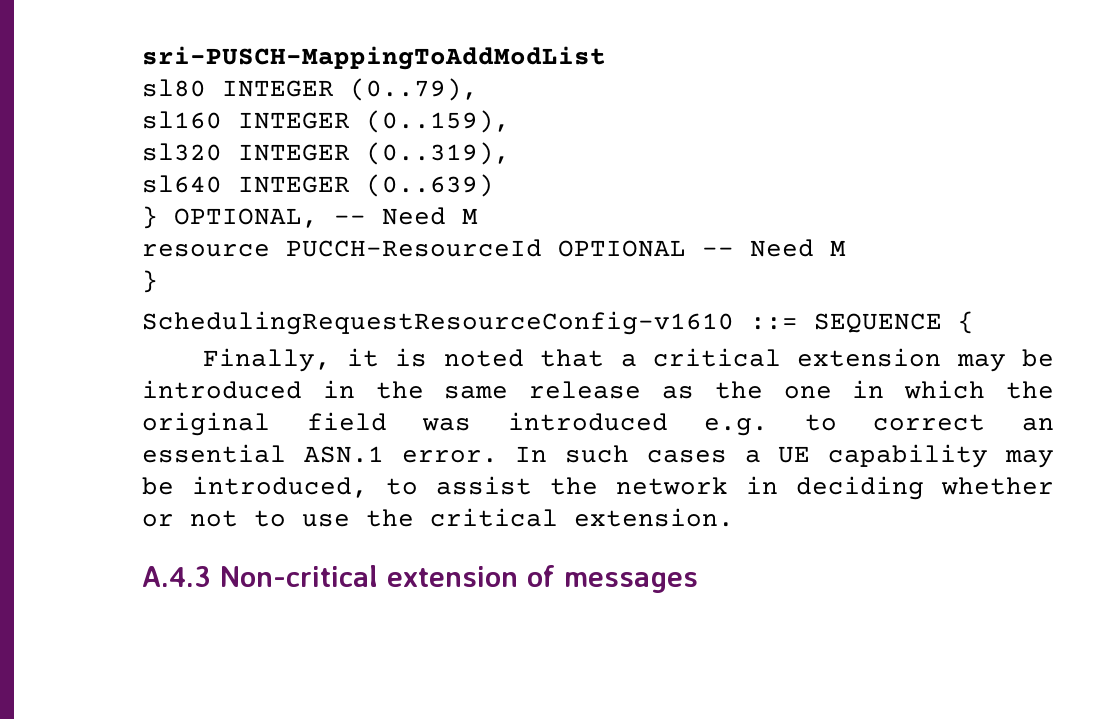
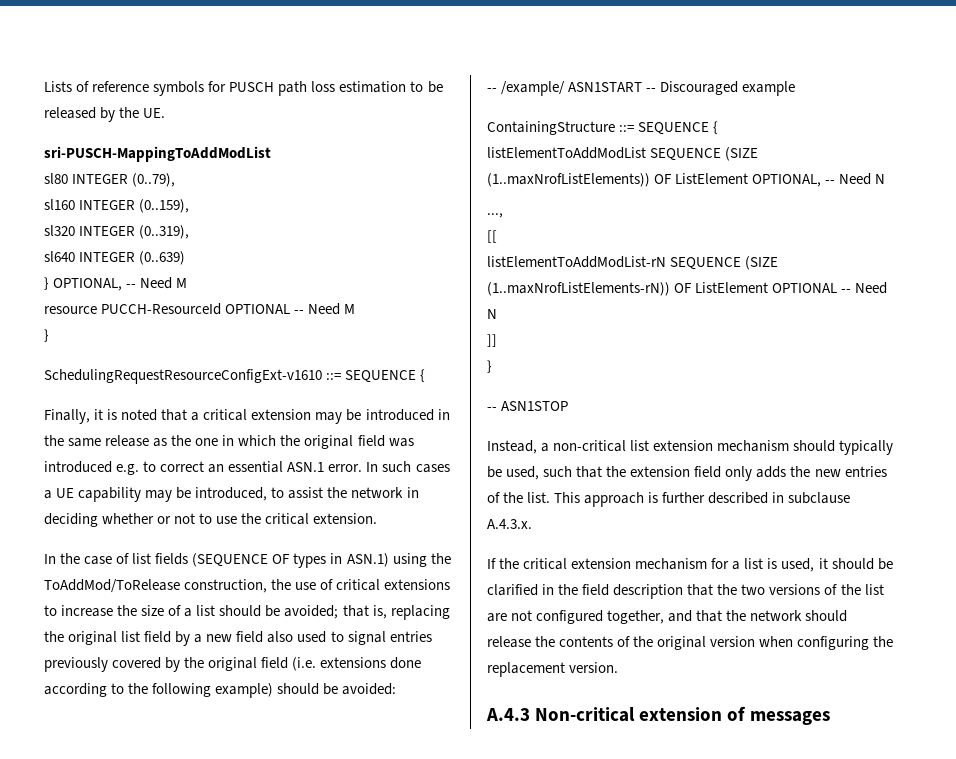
(142, 58) none -> [44,81,443,96] [44,107,166,122] Lists of reference symbols for PUSCH path loss estimation to be released by the UE. //
[142,311,734,335] SchedulingRequestResourceConfig-v1610 -> [44,369,322,384] SchedulingRequestResourceConfigExt-v1610
(734, 517) none -> [44,553,451,568] [44,579,451,593] [44,605,450,620] [44,631,432,646] [44,657,422,672] [44,683,397,698] [487,81,796,96] [487,121,719,135] [487,147,759,161] [487,173,886,187] [487,213,503,218] [487,230,497,243] [487,256,779,270] [487,282,888,296] [487,309,497,319] [487,334,497,347] [487,360,492,373] [487,401,569,411] [487,440,894,455] [487,466,887,481] [487,492,851,507] [487,519,532,529] [487,558,893,572] [487,584,884,599] [487,610,848,624] [487,636,894,650] [487,662,619,677] // In the case of list fields (SEQUENCE OF types in ASN.1) using the ToAddMod/ToRelease construction, the use of critical extensions to increase the size of a list should be avoided; that is, replacing the original list field by a new field also used to signal entries previously covered by the original field (i.e. extensions done according to the following example) should be avoided: // -- /example/ ASN1START -- Discouraged example // ContainingStructure ::= SEQUENCE { // listElementToAddModList SEQUENCE (SIZE (1..maxNrofListElements)) OF ListElement OPTIONAL, -- Need N // ..., // [[ // listElementToAddModList-rN SEQUENCE (SIZE (1..maxNrofListElements-rN)) OF ListElement OPTIONAL -- Need N // ]] // } // -- ASN1STOP // Instead, a non-critical list extension mechanism should typically be used, such that the extension field only adds the new entries of the list. This approach is further described in subclause A.4.3.x. // If the critical extension mechanism for a list is used, it should be clarified in the field description that the two versions of the list are not configured together, and that the network should release the contents of the original version when configuring the replacement version.

